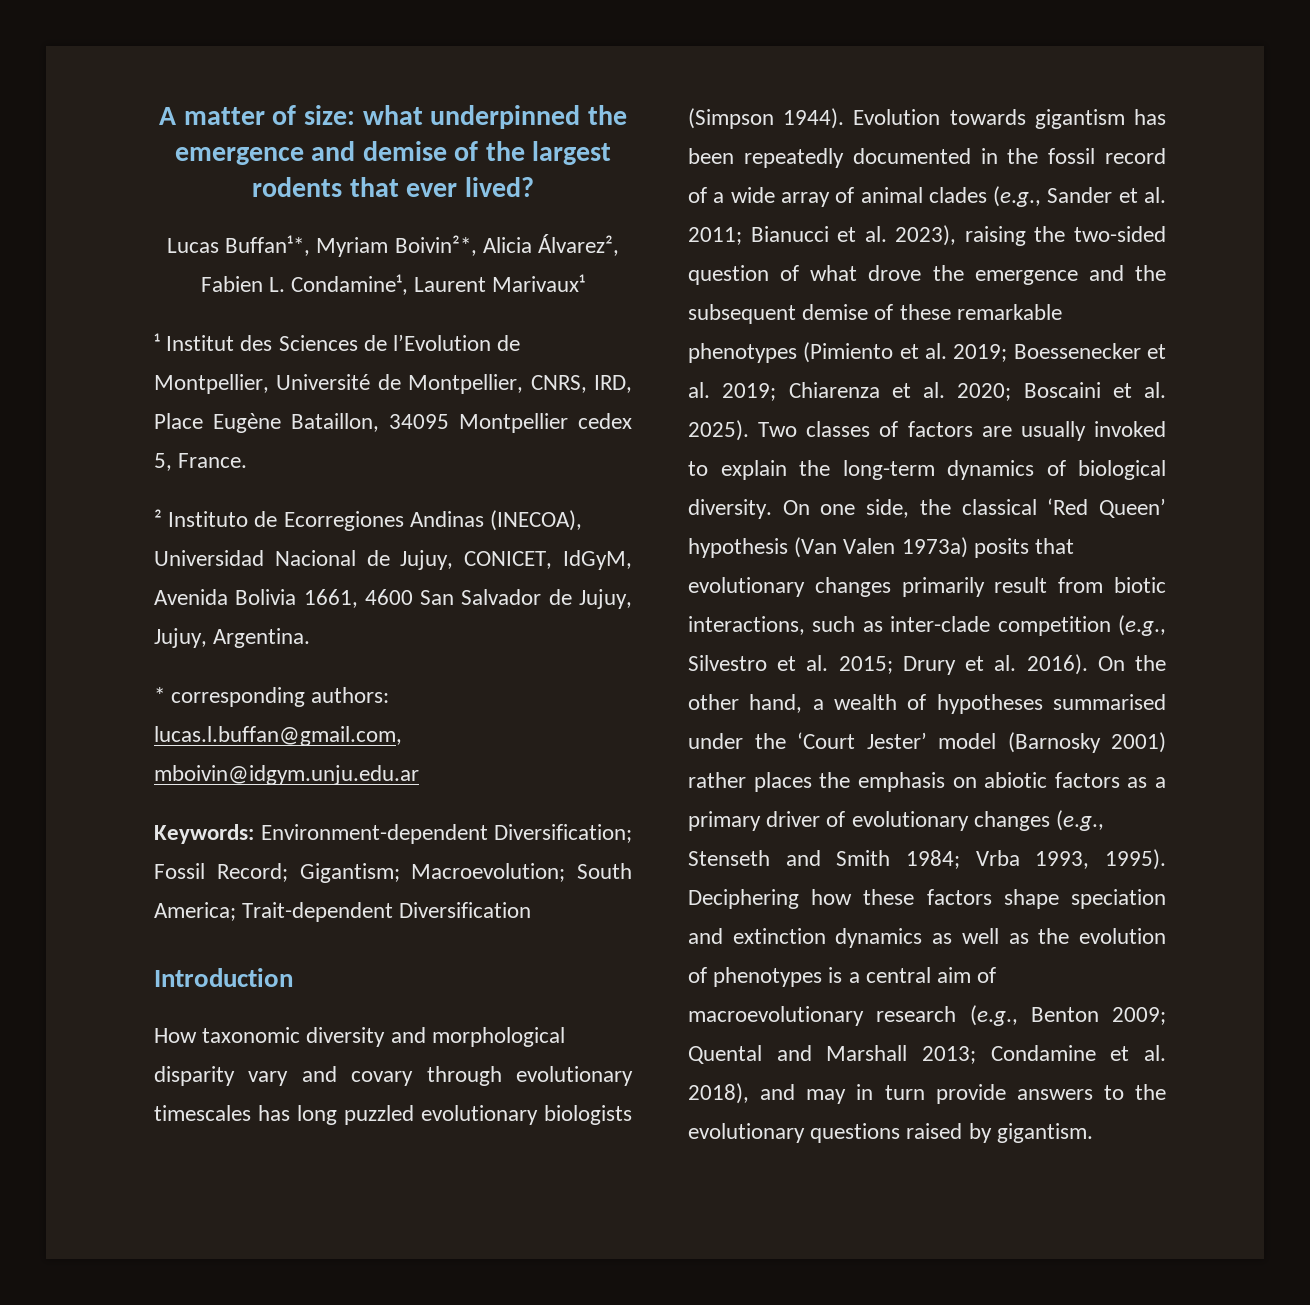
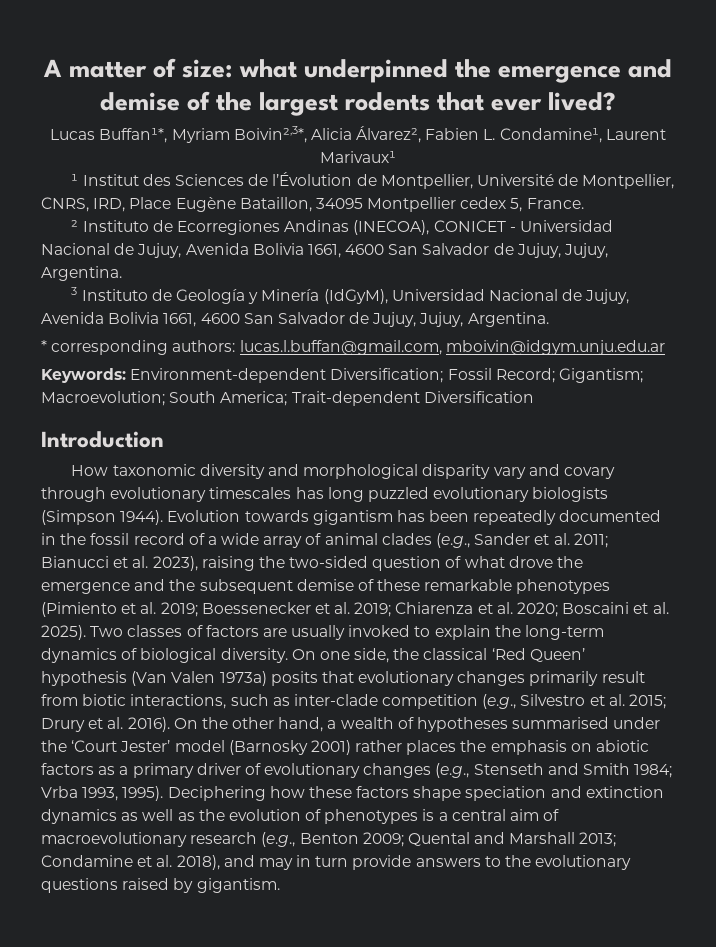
[394,235,477,256] Boivin²*, -> [233,126,307,143] Boivin²,3*,
[393,334,492,351] l’Evolution -> [272,172,353,186] l’Évolution
[154,550,632,570] Universidad Nacional de Jujuy, CONICET, IdGyM, -> [433,220,613,232] [41,243,609,258] [41,266,122,281] [71,287,630,304] CONICET - Universidad Nacional de Jujuy, Avenida Bolivia 1661, 4600 San Salvador de Jujuy, Jujuy, Argentina. // 3 Instituto de Geología y Minería (IdGyM), Universidad Nacional de Jujuy,

